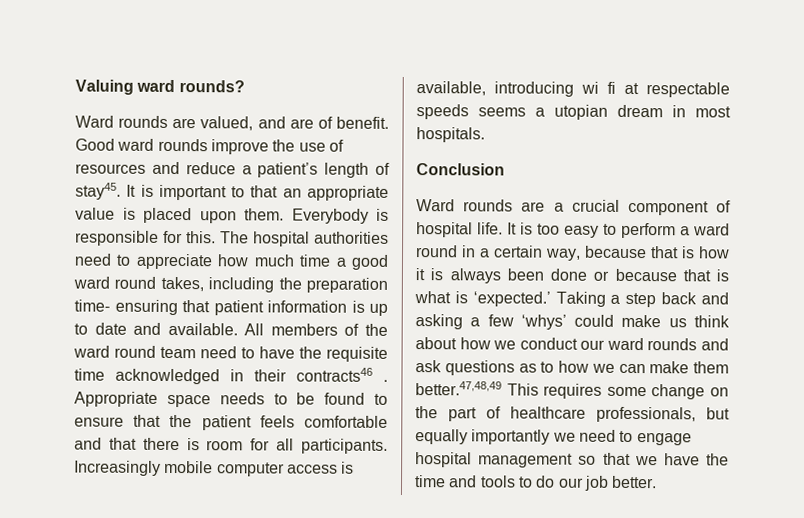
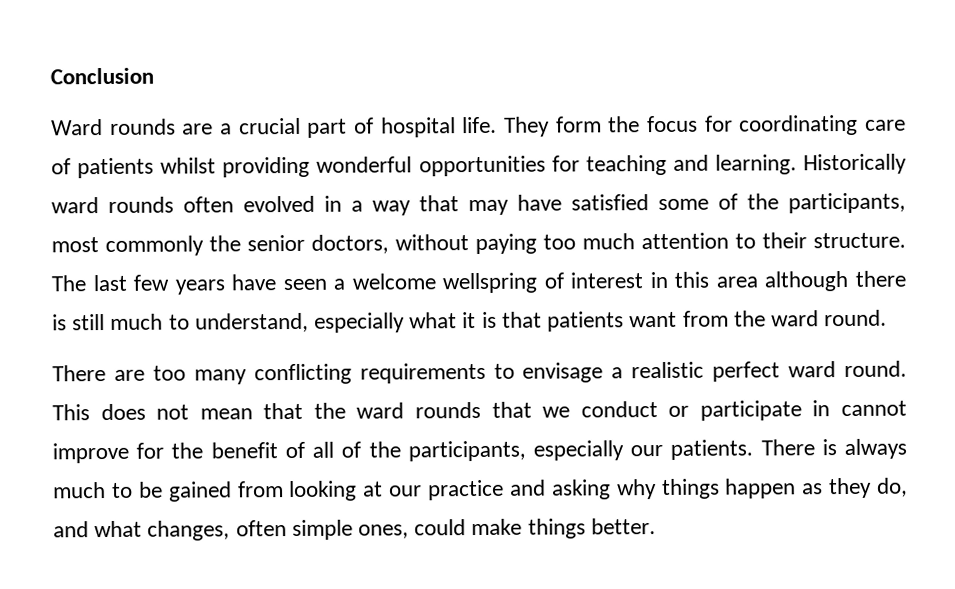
[75,79,245,95] [75,115,389,131] [75,138,344,155] [75,161,390,178] [75,182,389,201] [75,207,389,224] [75,230,389,247] [74,253,389,270] [73,276,388,293] [74,299,388,316] [74,322,388,336] [73,345,388,362] [74,367,388,385] [74,391,388,408] [74,414,388,431] [74,437,388,454] [74,460,355,477] [416,81,730,98] [416,104,731,120] [416,127,485,143] Valuing ward rounds? // Ward rounds are valued, and are of benefit. Good ward rounds improve the use of resources and reduce a patient’s length of stay45. It is important to that an appropriate value is placed upon them. Everybody is responsible for this. The hospital authorities need to appreciate how much time a good ward round takes, including the preparation time- ensuring that patient information is up to date and available. All members of the ward round team need to have the requisite time acknowledged in their contracts46 . Appropriate space needs to be found to ensure that the patient feels comfortable and that there is room for all participants. Increasingly mobile computer access is available, introducing wi fi at respectable speeds seems a utopian dream in most hospitals. // -> (50, 76) none
[627,200,709,216] component -> [307,118,348,138] part
[507,222,730,239] [416,245,730,261] [415,268,729,284] [414,291,729,308] [415,314,730,330] [415,337,729,351] [415,360,729,376] [415,381,729,400] [415,406,730,423] [415,429,692,446] [415,452,729,468] [415,475,609,491] It is too easy to perform a ward round in a certain way, because that is how it is always been done or because that is what is ‘expected.’ Taking a step back and asking a few ‘whys’ could make us think about how we conduct our ward rounds and ask questions as to how we can make them better.47,48,49 This requires some change on the part of healthcare professionals, but equally importantly we need to engage hospital management so that we have the time and tools to do our job -> [504,114,906,137] [51,153,908,179] [51,192,906,216] [51,232,906,257] [51,270,906,295] [52,309,888,333] [52,360,907,385] [52,400,907,421] [52,438,907,464] [53,477,908,502] [53,518,586,541] They form the focus for coordinating care of patients whilst providing wonderful opportunities for teaching and learning. Historically ward rounds often evolved in a way that may have satisfied some of the participants, most commonly the senior doctors, without paying too much attention to their structure. The last few years have seen a welcome wellspring of interest in this area although there is still much to understand, especially what it is that patients want from the ward round. // There are too many conflicting requirements to envisage a realistic perfect ward round. This does not mean that the ward rounds that we conduct or participate in cannot improve for the benefit of all of the participants, especially our patients. There is always much to be gained from looking at our practice and asking why things happen as they do, and what changes, often simple ones, could make things

